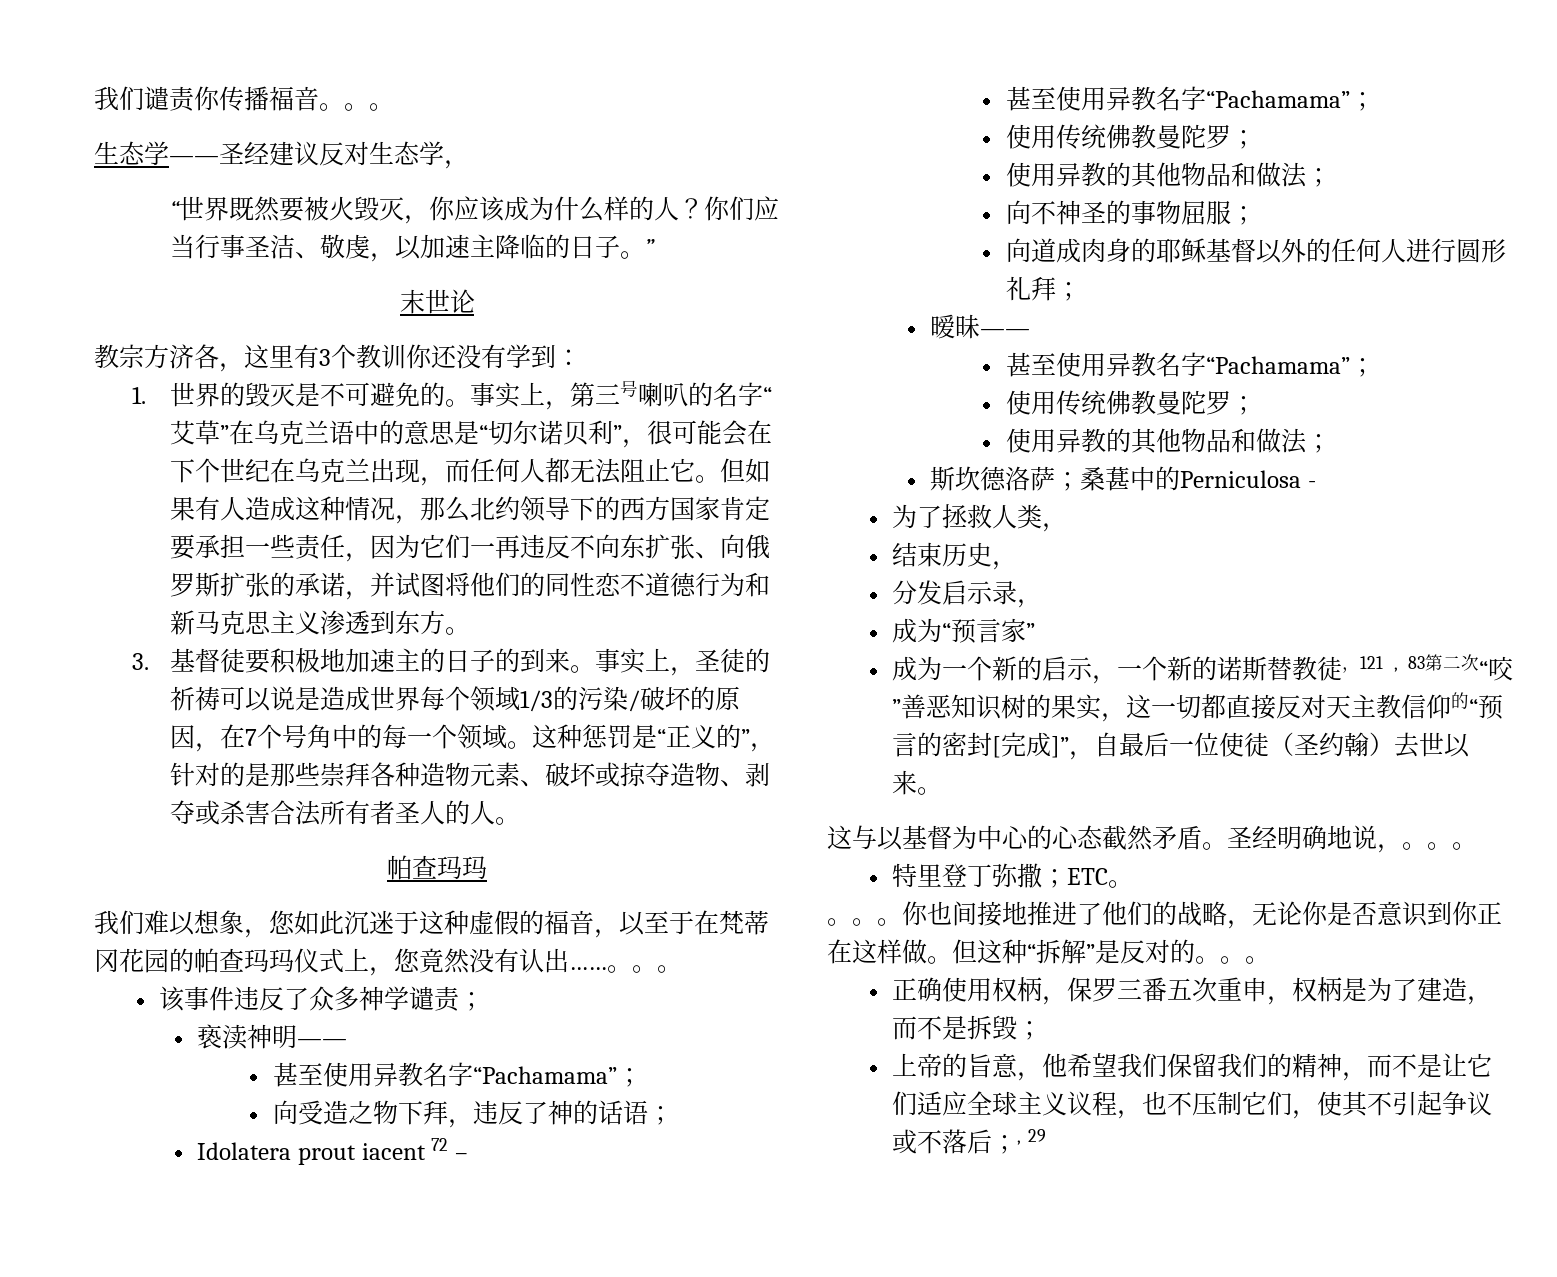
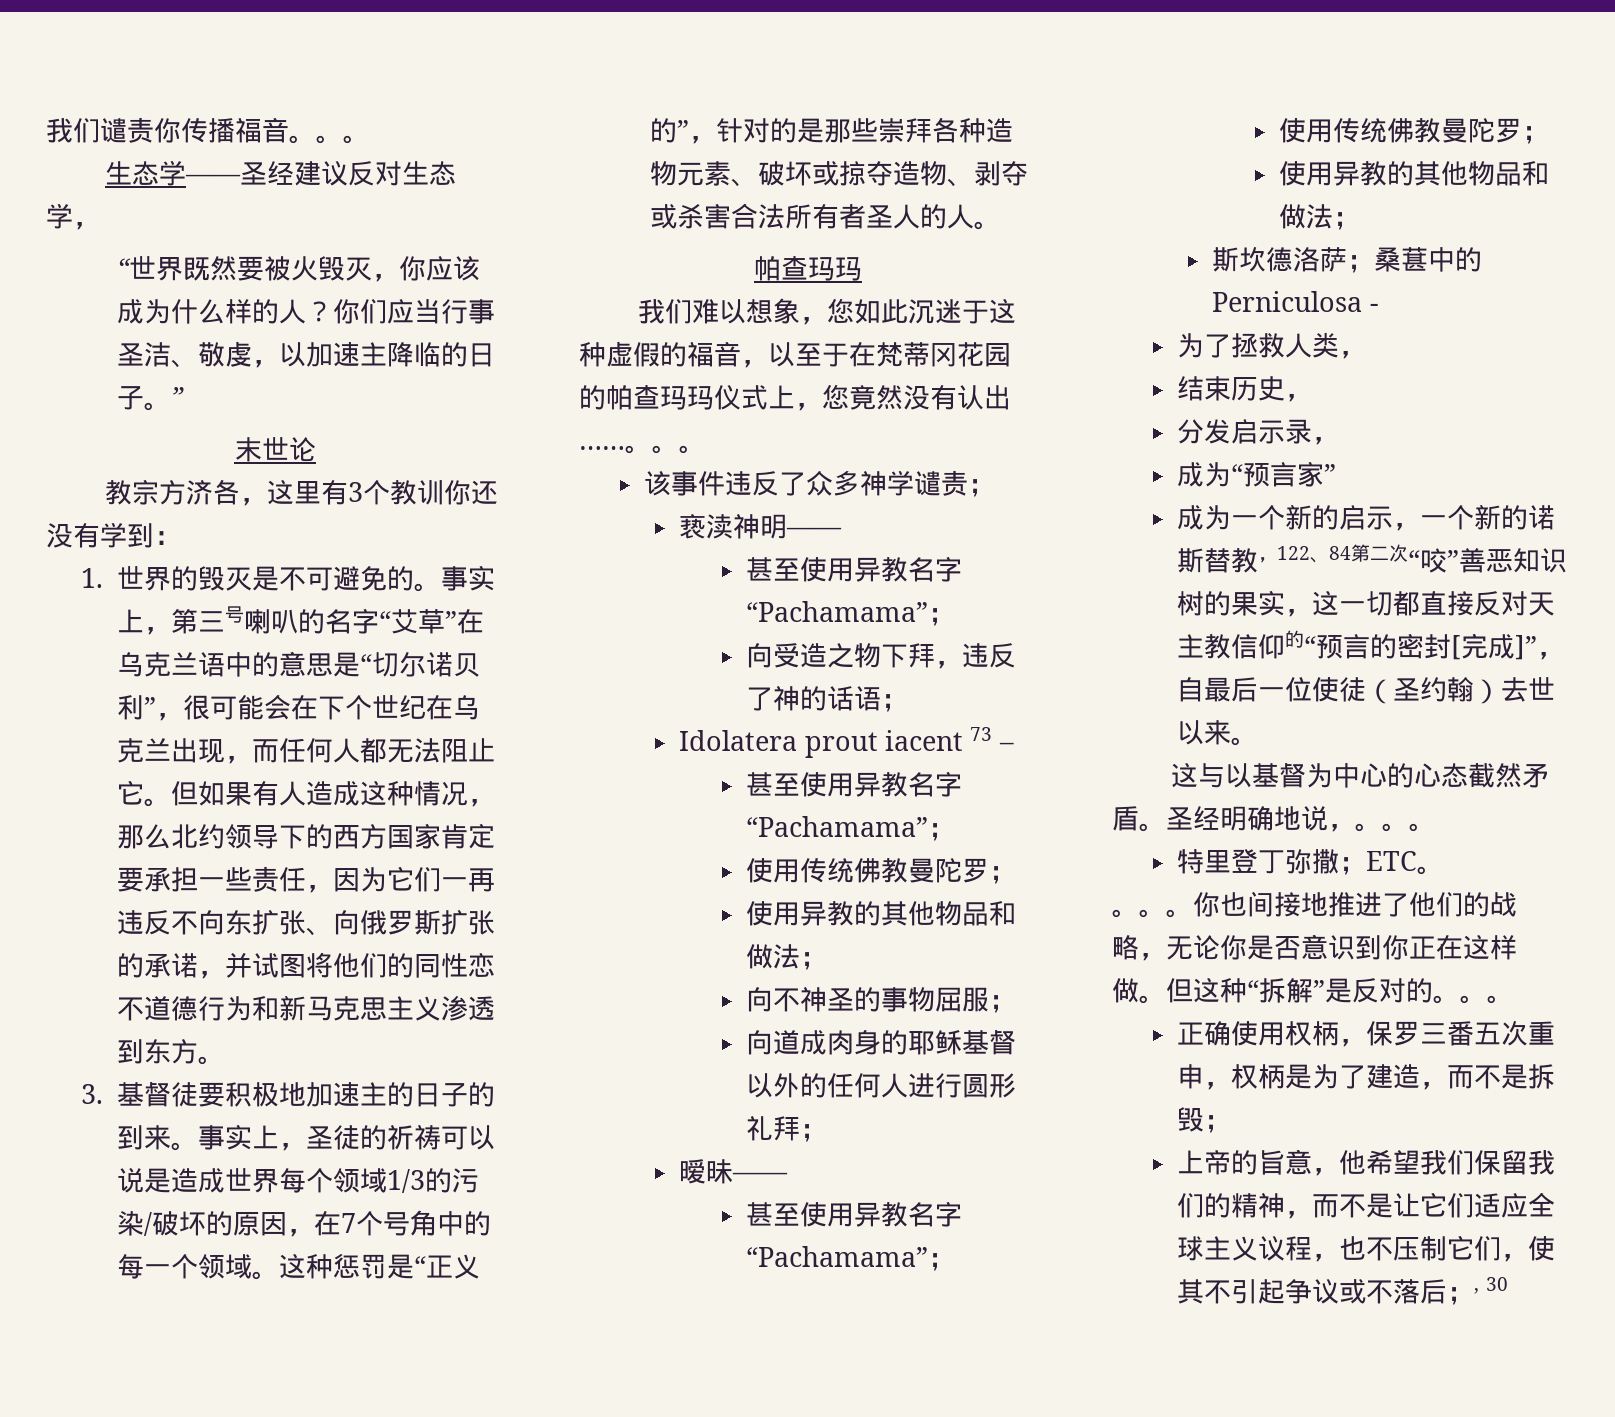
[431,1138,449,1151] 72 -> [970,727,993,741] 73
[1317,656,1425,681] 徒，121 , 83 -> [1257,546,1351,563] ，122、84
[1027,1129,1046,1142] 29 -> [1486,1277,1509,1291] 30

